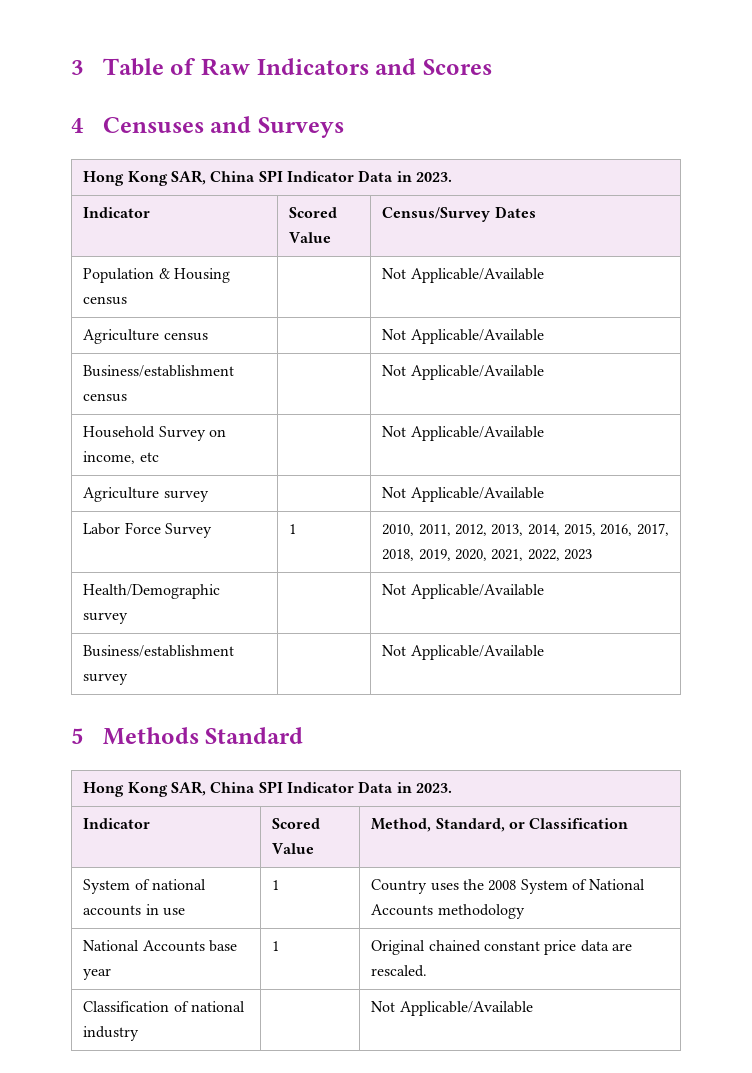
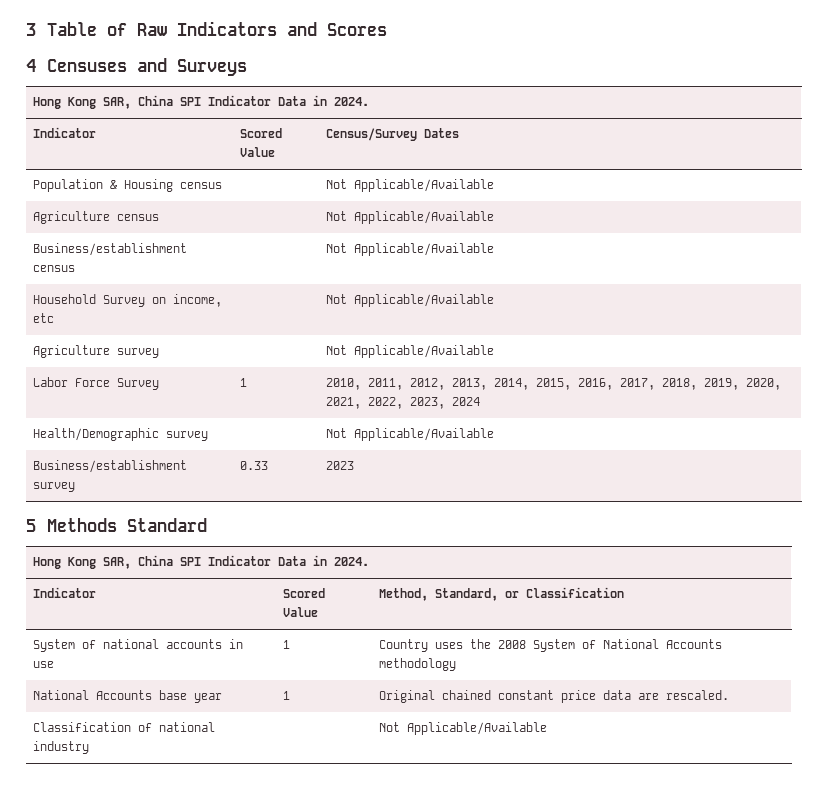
[415,172,452,182] 2023. -> [333,97,369,106] 2024.
[563,549,592,560] 2023 -> [409,397,480,409] 2023, 2024
[382,645,544,660] | Not Applicable/Available -> [239,461,268,470] [325,461,354,470] 0.33 | 2023
[415,783,452,793] 2023. -> [333,557,369,566] 2024.

